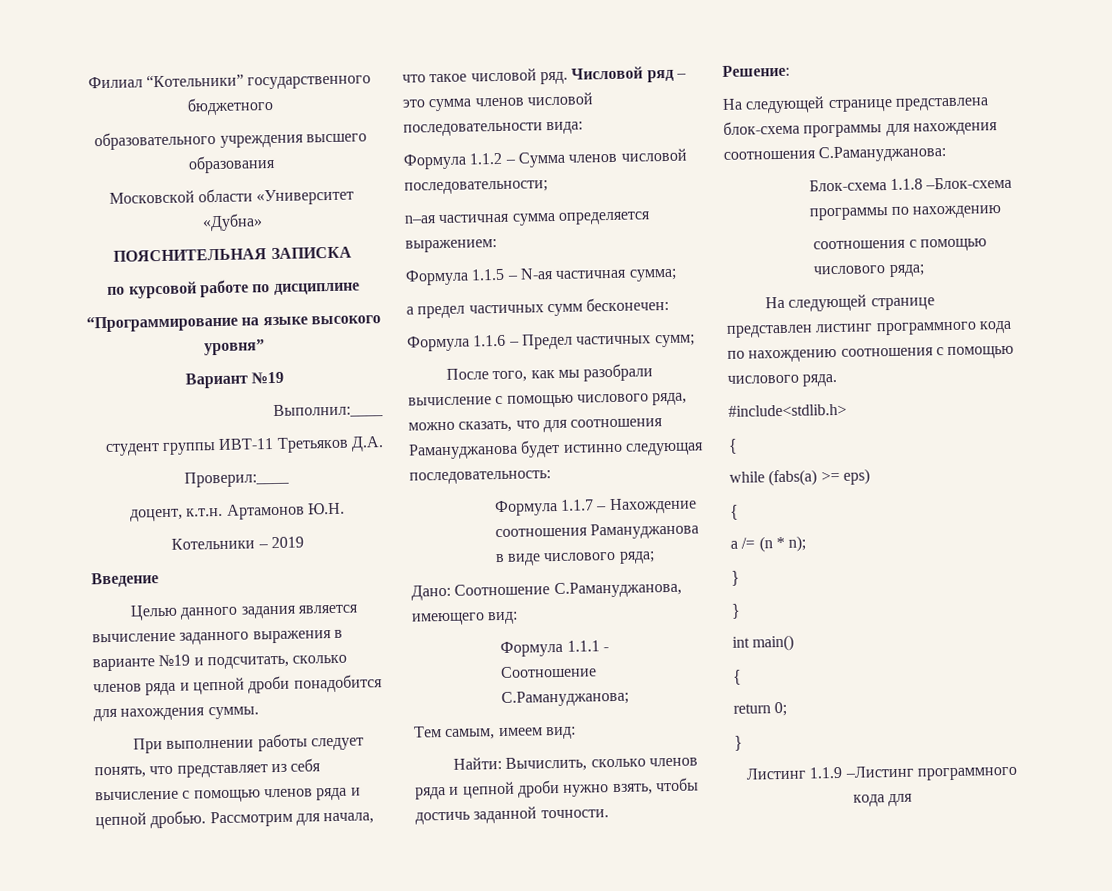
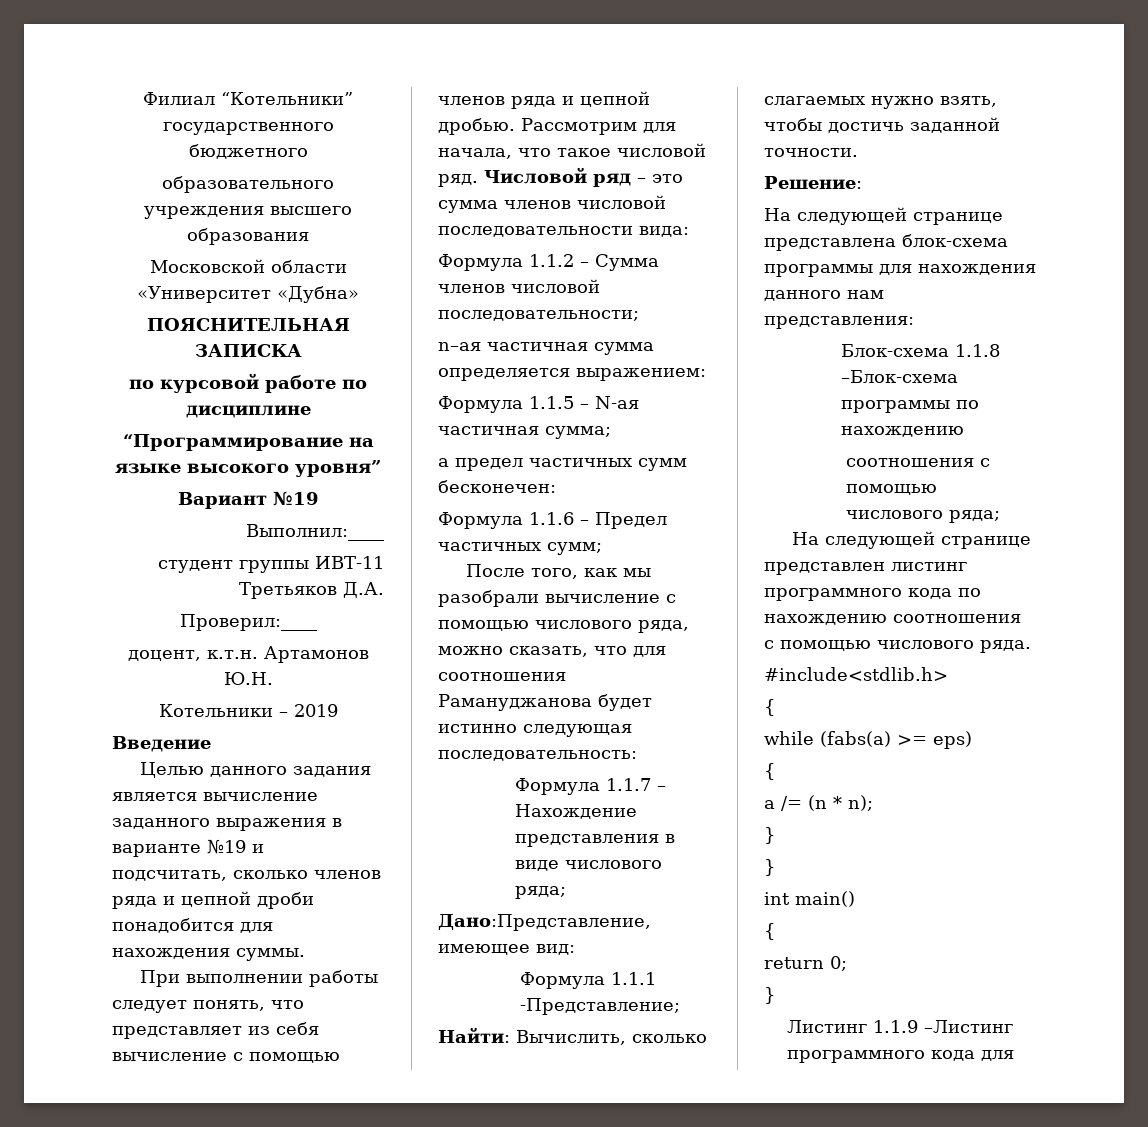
[494,522,700,540] соотношения Рамануджанова -> [514,834,659,847] представления
[411,580,682,601] [411,612,485,626] Дано: Соотношение С.Рамануджанова, имеющего -> [438,914,651,931] [438,944,530,955] Дано:Представление, имеющее
[602,647,609,652] [500,665,598,679] [501,689,630,708] [413,726,576,741] [452,756,698,772] [415,780,560,800] - Соотношение С.Рамануджанова; // Тем самым, имеем вид: // Найти: Вычислить, сколько членов ряда и цепной дроби -> [519,998,680,1015] [438,1027,707,1045] [764,96,865,105] -Представление; // Найти: Вычислить, сколько слагаемых
[723,144,947,163] соотношения С.Рамануджанова: -> [764,290,884,301] [764,316,914,329] данного нам представления:

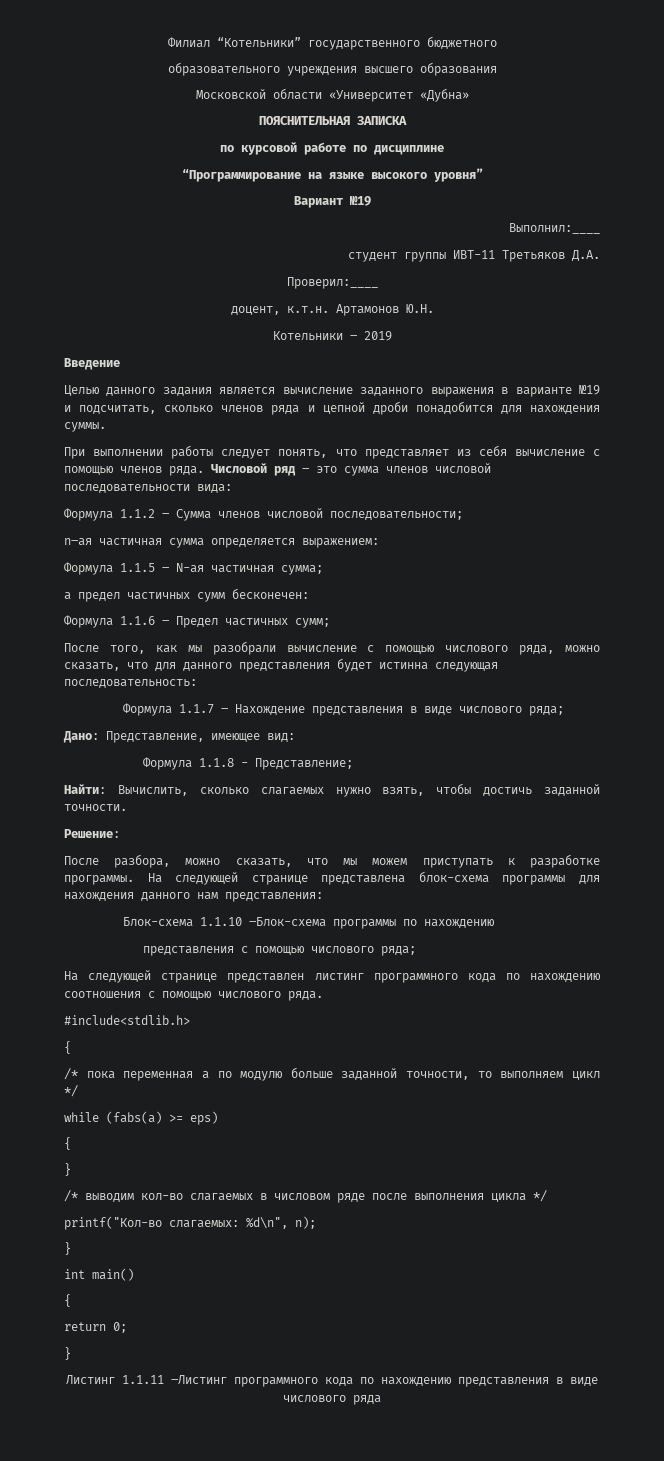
[511,91,650,109] [438,118,676,135] [438,143,706,159] [438,174,478,187] ряда и цепной дробью. Рассмотрим для начала, что такое числовой ряд. -> [169,466,204,476] ряда.
[438,672,566,681] [438,694,652,711] [438,724,517,733] соотношения Рамануджанова будет истинно -> [183,658,428,672] данного представления будет истинна
[438,914,651,931] Дано:Представление, -> [63,731,204,743] Дано: Представление,
[610,972,656,985] [519,998,680,1015] 1.1.1 -Представление; -> [198,758,353,770] 1.1.8 - Представление;
(862, 182) none -> [64,854,600,868] [64,875,134,885] После разбора, можно сказать, что мы можем приступать к разработке программы.
[954,344,1000,357] 1.1.8 -> [200,917,243,926] 1.1.10
[845,458,974,467] соотношения -> [142,946,234,956] представления
(775, 707) none -> [64,1067,600,1081] [64,1085,78,1097] // /* пока переменная a по модулю больше заданной точности, то выполняем цикл */
[764,795,842,811] a /= (n * -> [64,1163,71,1176] [64,1190,547,1203] [64,1216,288,1230] } // /* выводим кол-во слагаемых в числовом ряде после выполнения цикла */ // printf("Кол-во слагаемых: %d\n",
[764,859,775,876] // } -> (71, 1248) none
[873,1020,918,1033] 1.1.9 -> [122,1375,164,1384] 1.1.11
[980,1050,1014,1061] для -> [360,1377,598,1387] [283,1395,381,1405] по нахождению представления в виде числового ряда

